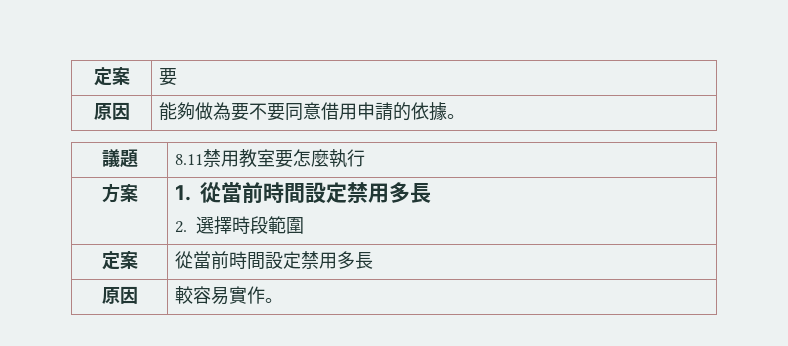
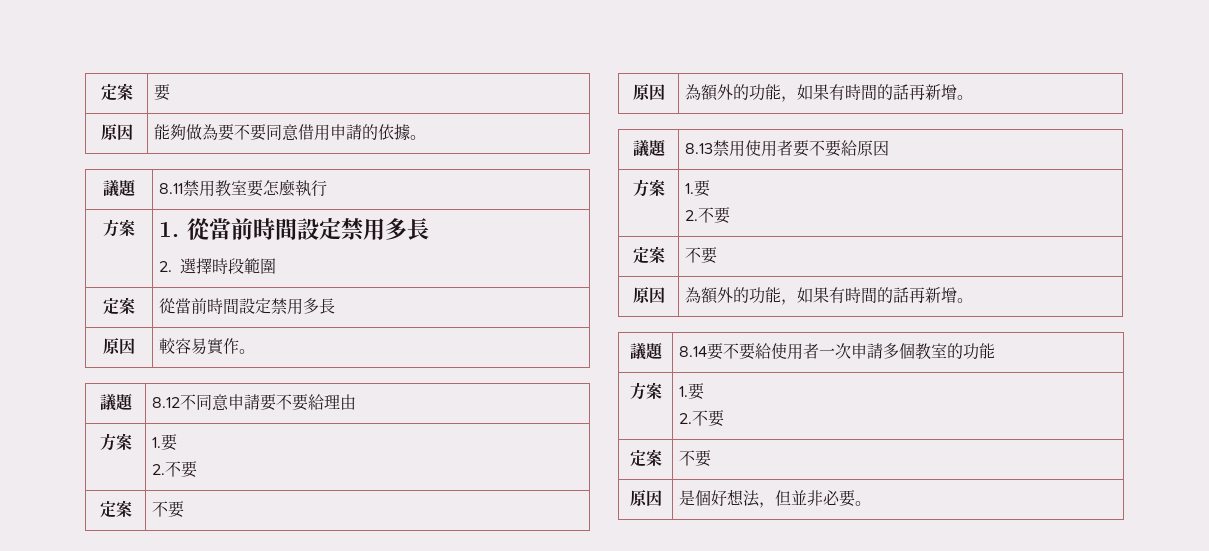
(284, 300) none -> [99,393,134,411] [151,394,356,411] [99,433,132,451] [151,434,177,451] [151,461,197,478] [99,500,132,518] [151,501,184,518] [632,84,665,101] [684,84,973,102] [632,139,667,157] [684,140,889,157] [632,179,665,197] [684,180,710,197] [684,207,730,224] [632,246,665,264] [684,247,717,264] [632,287,665,304] [684,287,973,305] [629,342,664,360] [678,343,995,360] [629,382,662,400] [678,383,704,400] [678,410,724,427] [629,449,662,467] [678,450,711,467] [629,490,662,507] [678,489,871,508] // 議題 | 8.12不同意申請要不要給理由 // 方案 | 1.要 // 2.不要 // 定案 | 不要 // 原因 | 為額外的功能，如果有時間的話再新增。 // 議題 | 8.13禁用使用者要不要給原因 // 方案 | 1.要 // 2.不要 // 定案 | 不要 // 原因 | 為額外的功能，如果有時間的話再新增。 // 議題 | 8.14要不要給使用者一次申請多個教室的功能 // 方案 | 1.要 // 2.不要 // 定案 | 不要 // 原因 | 是個好想法，但並非必要。

